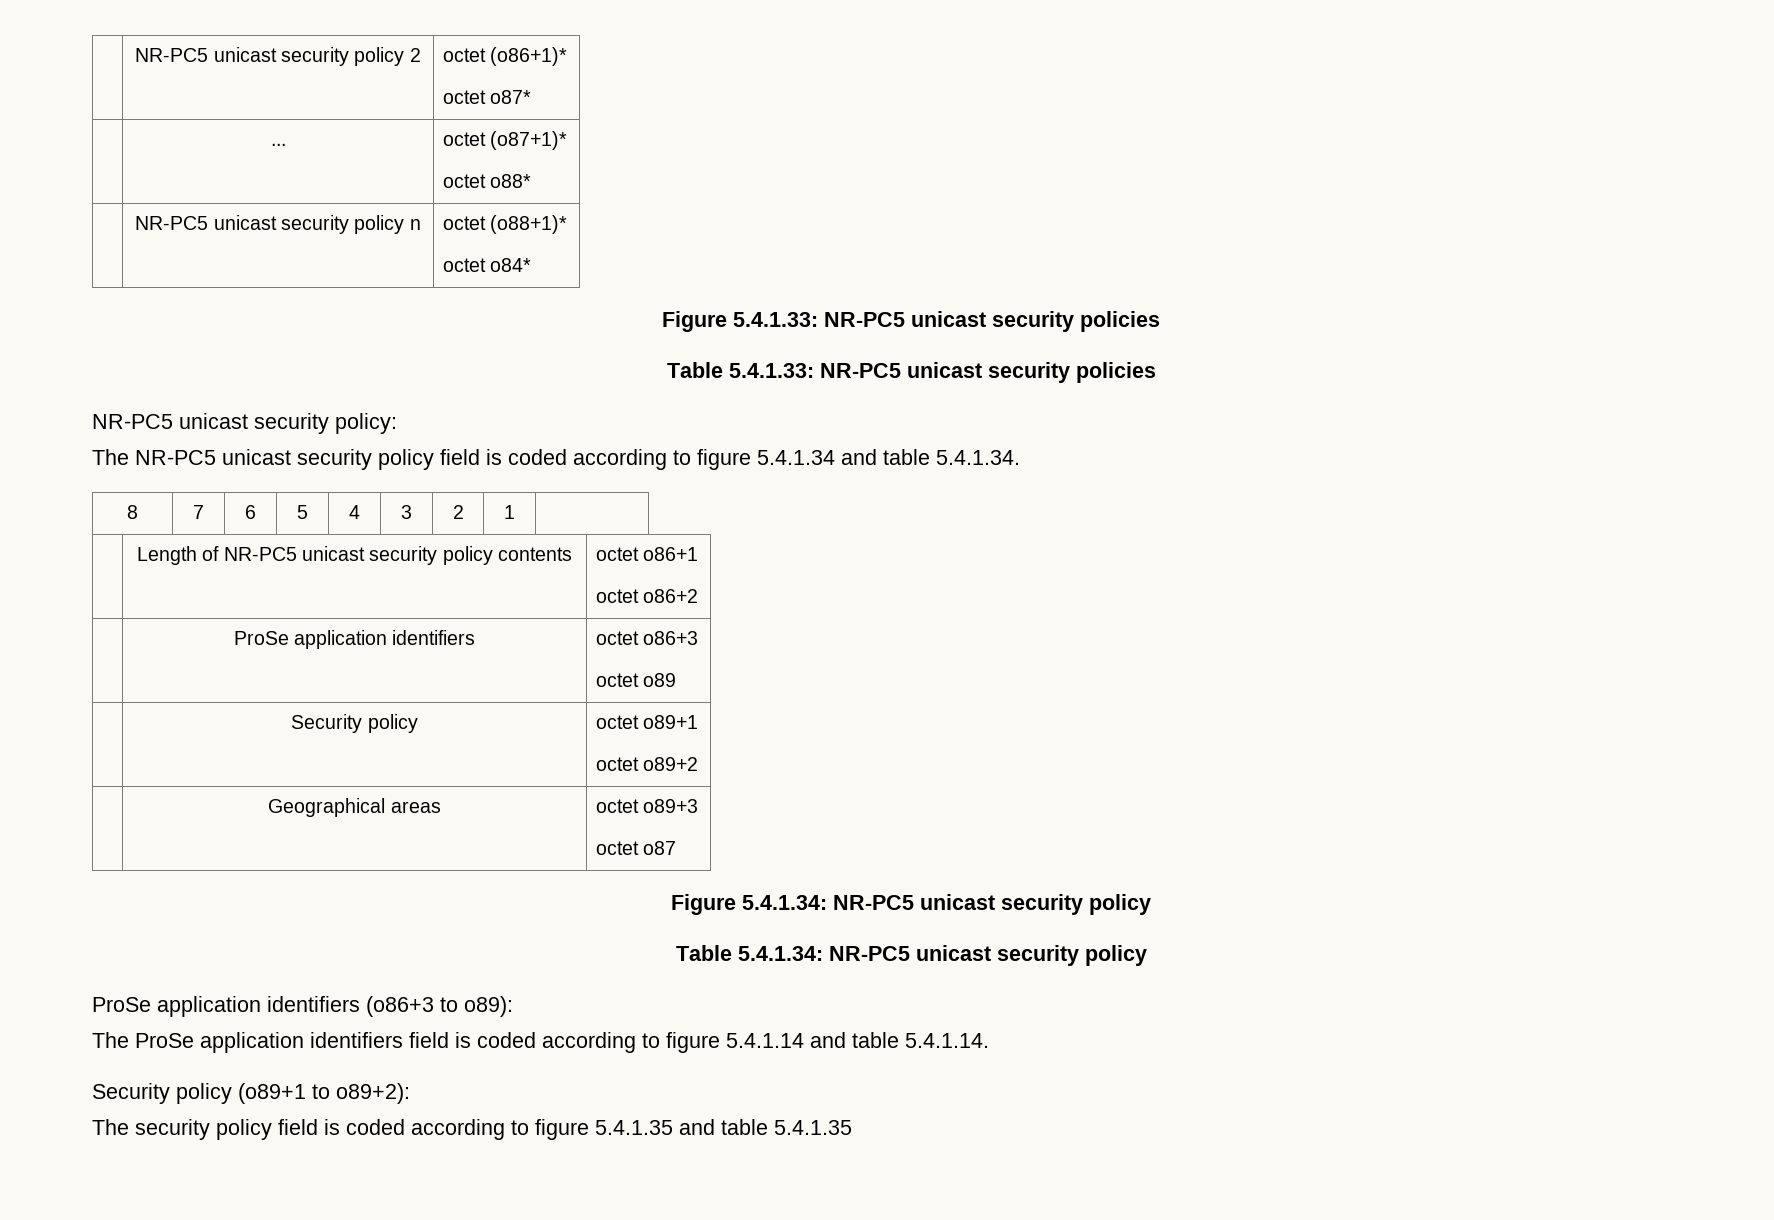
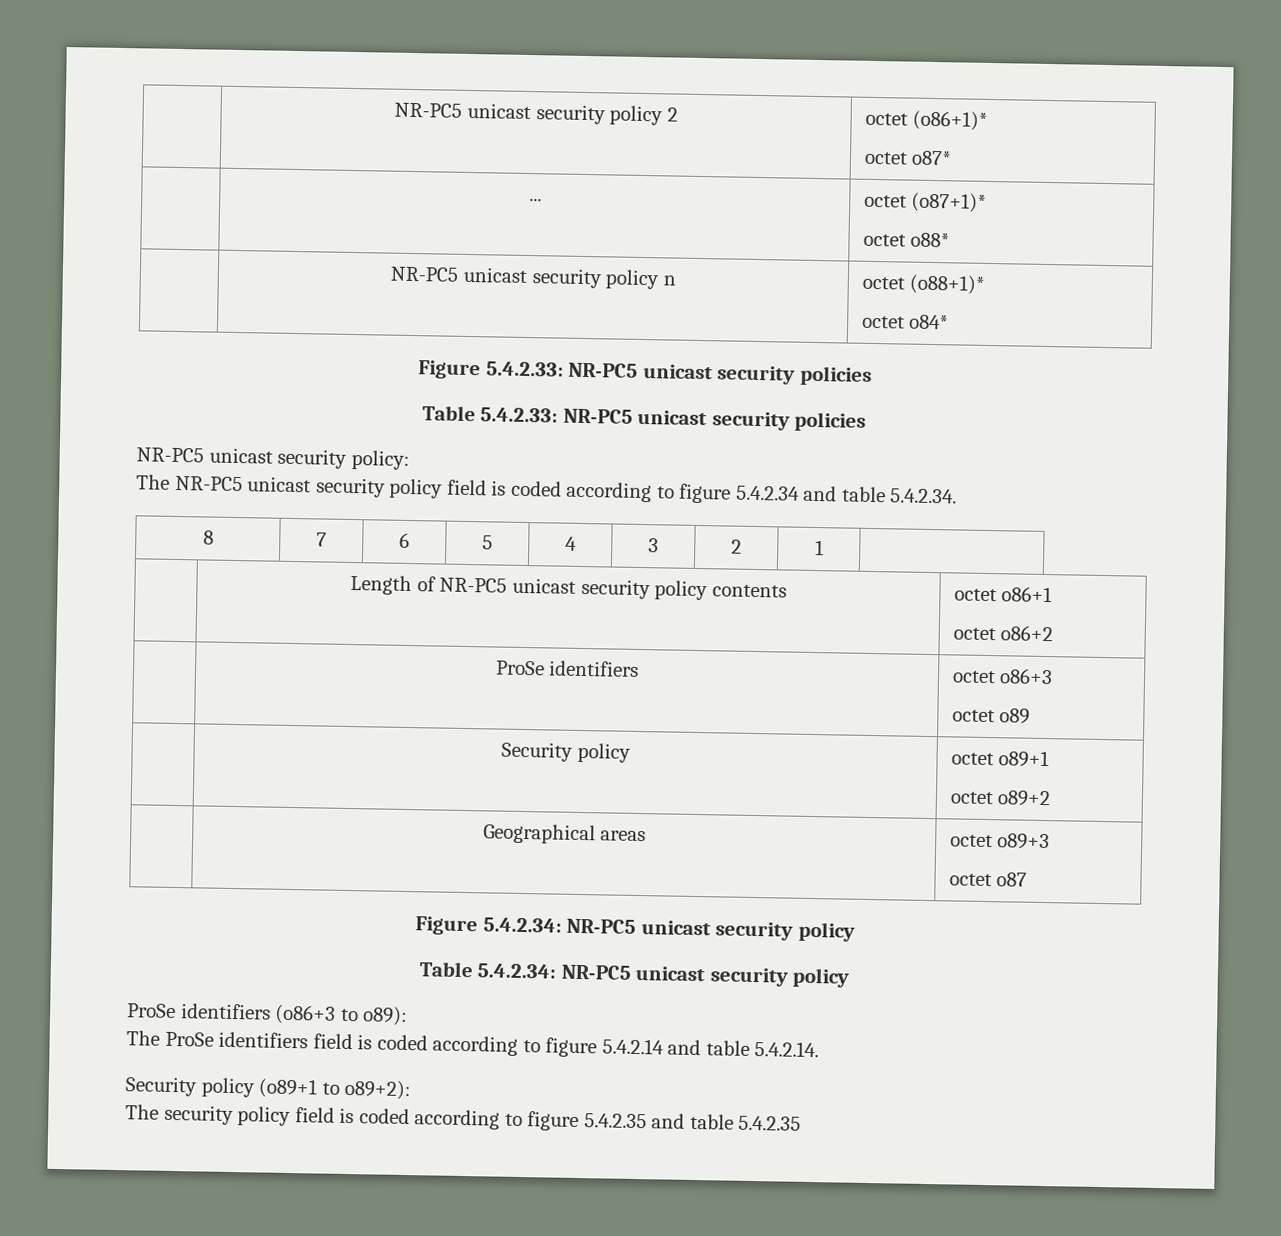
[733,312,818,327] 5.4.1.33: -> [485,361,564,377] 5.4.2.33:
[728,363,814,378] 5.4.1.33: -> [480,407,559,423] 5.4.2.33:
[757,449,1020,465] 5.4.1.34 and table 5.4.1.34. -> [735,485,958,504] 5.4.2.34 and table 5.4.2.34.
[294,630,387,649] application -> (545, 668) none
[742,895,827,910] 5.4.1.34: -> [482,917,562,933] 5.4.2.34:
[737,946,823,961] 5.4.1.34: -> [477,963,557,979] 5.4.2.34:
[157,996,261,1017] application -> (176, 1011) none
[200,1032,304,1053] application -> (214, 1039) none
[726,1032,989,1048] 5.4.1.14 and table 5.4.1.14. -> [601,1038,820,1058] 5.4.2.14 and table 5.4.2.14.
[595,1119,852,1135] 5.4.1.35 and table 5.4.1.35 -> [583,1113,802,1131] 5.4.2.35 and table 5.4.2.35

